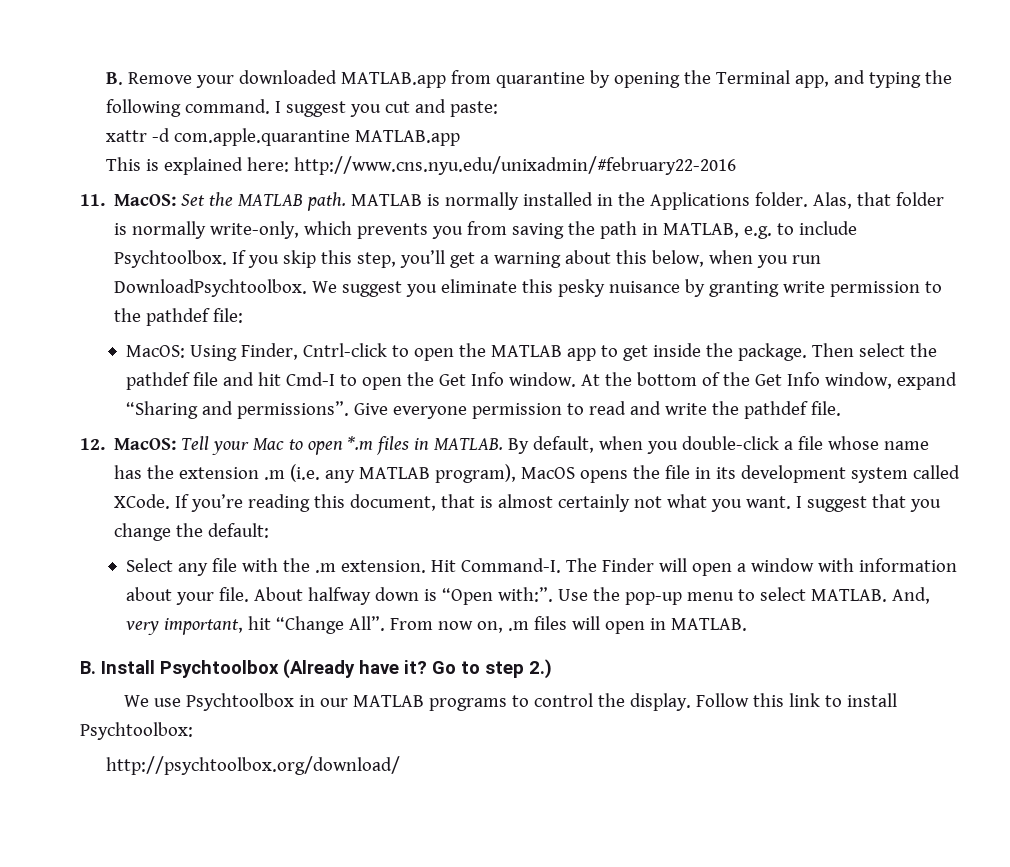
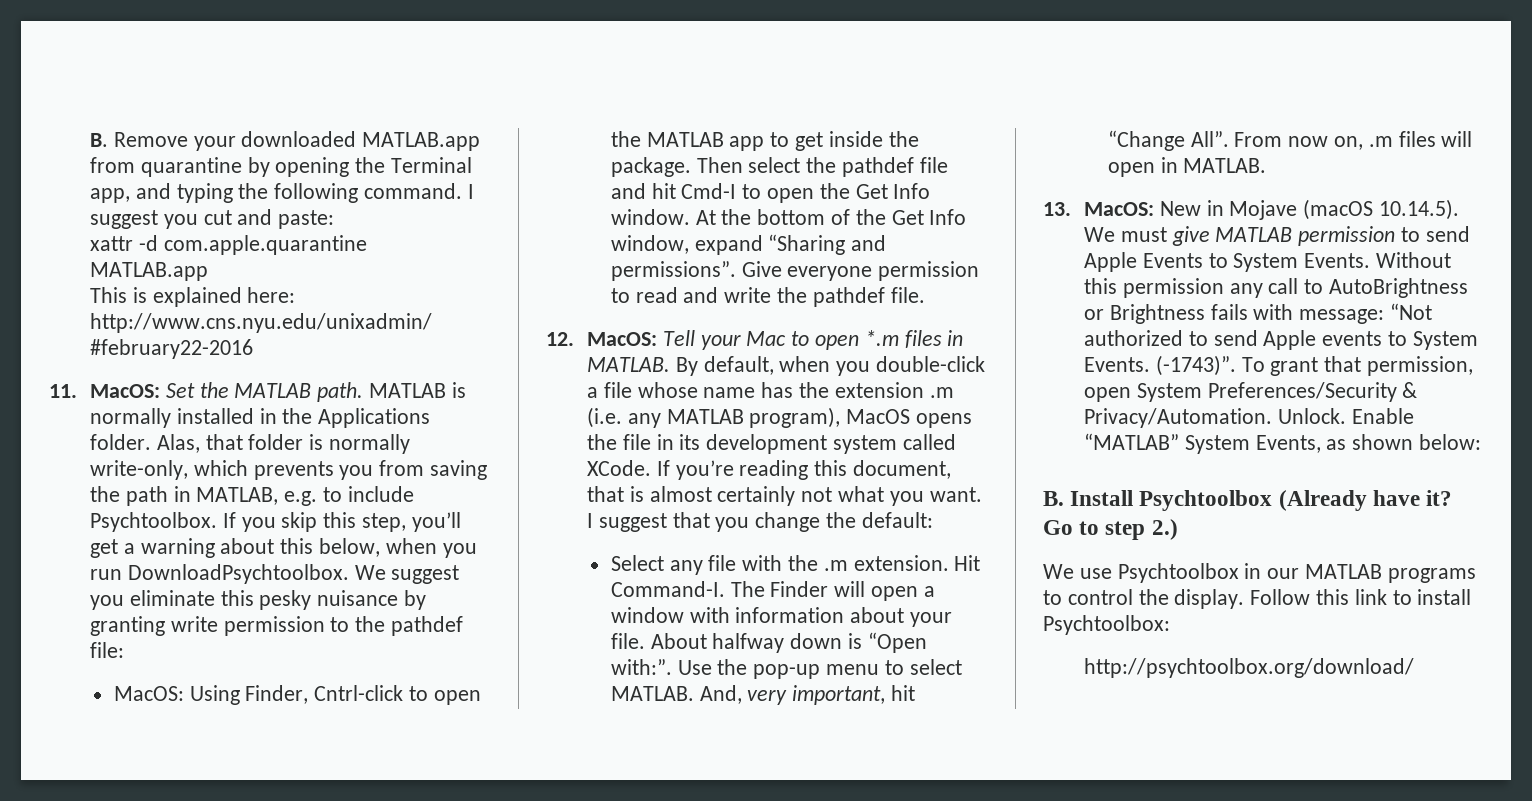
(748, 624) none -> [1043,199,1460,220] [1084,226,1470,246] [1084,252,1452,272] [1084,278,1469,298] [1084,303,1433,324] [1084,330,1478,350] [1084,355,1474,376] [1084,382,1418,402] [1084,408,1414,428] [1084,433,1482,454] // 13. MacOS: New in Mojave (macOS 10.14.5). We must give MATLAB permission to send Apple Events to System Events. Without this permission any call to AutoBrightness or Brightness fails with message: “Not authorized to send Apple events to System Events. (-1743)”. To grant that permission, open System Preferences/Security & Privacy/Automation. Unlock. Enable “MATLAB” System Events, as shown below:

